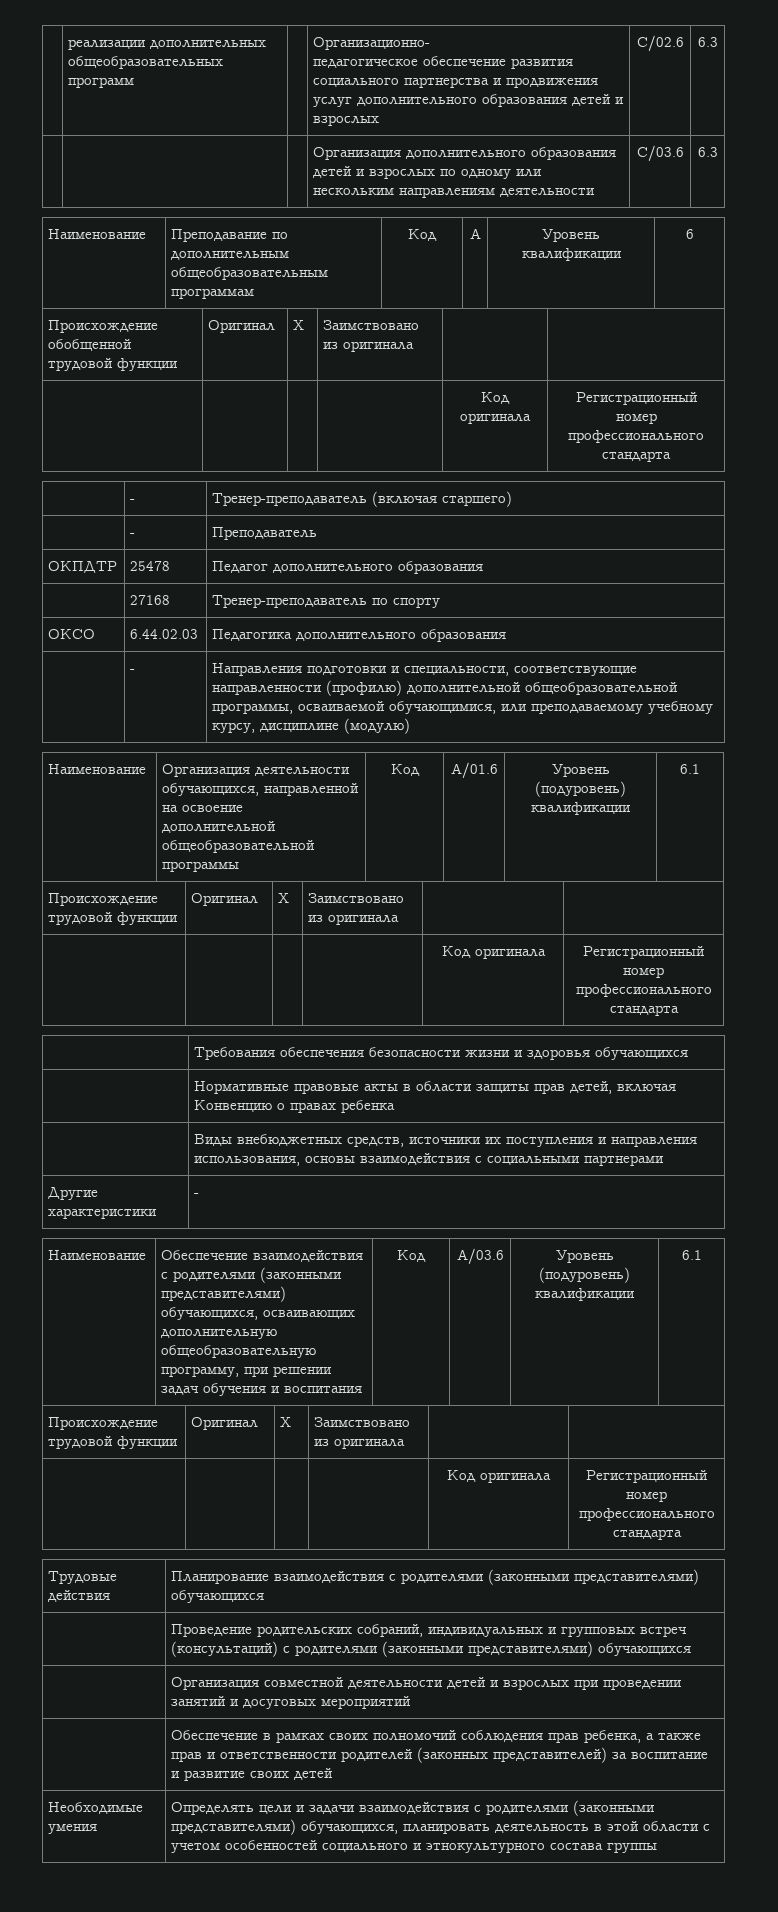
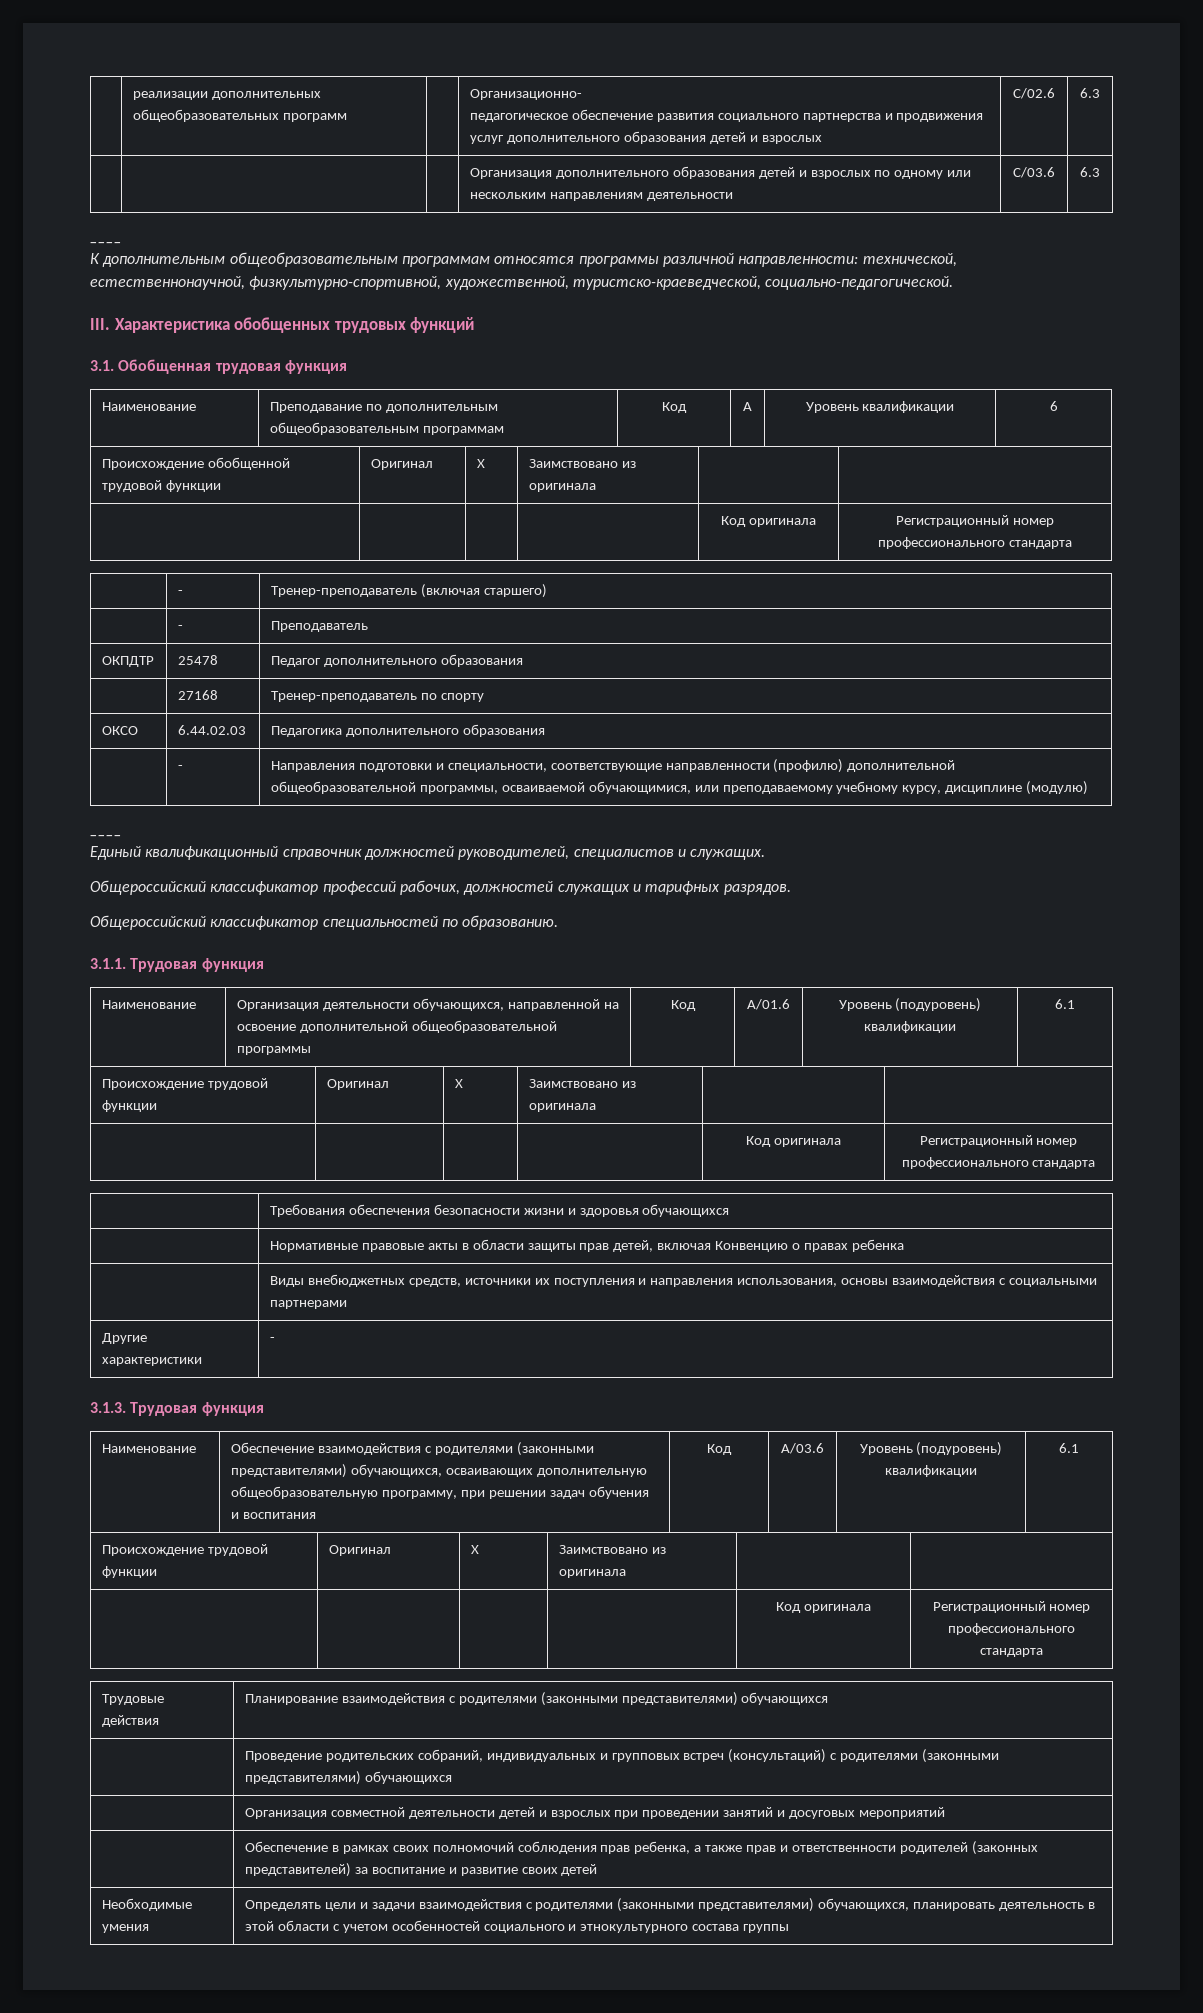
(718, 152) none -> [90,241,122,244] [90,252,957,267] [90,276,954,290] [90,317,475,333] [90,359,347,374] // ____ // К дополнительным общеобразовательным программам относятся программы различной направленности: технической, естественнонаучной, физкультурно-спортивной, художественной, туристско-краеведческой, социально-педагогической. // III. Характеристика обобщенных трудовых функций // 3.1. Обобщенная трудовая функция
(411, 726) none -> [90,834,122,837] [90,846,766,860] [90,880,791,895] [90,915,559,930] [90,958,264,972] // ____ // Единый квалификационный справочник должностей руководителей, специалистов и служащих. // Общероссийский классификатор профессий рабочих, должностей служащих и тарифных разрядов. // Общероссийский классификатор специальностей по образованию. // 3.1.1. Трудовая функция
(200, 1195) none -> [90,1402,264,1416] // 3.1.3. Трудовая функция

